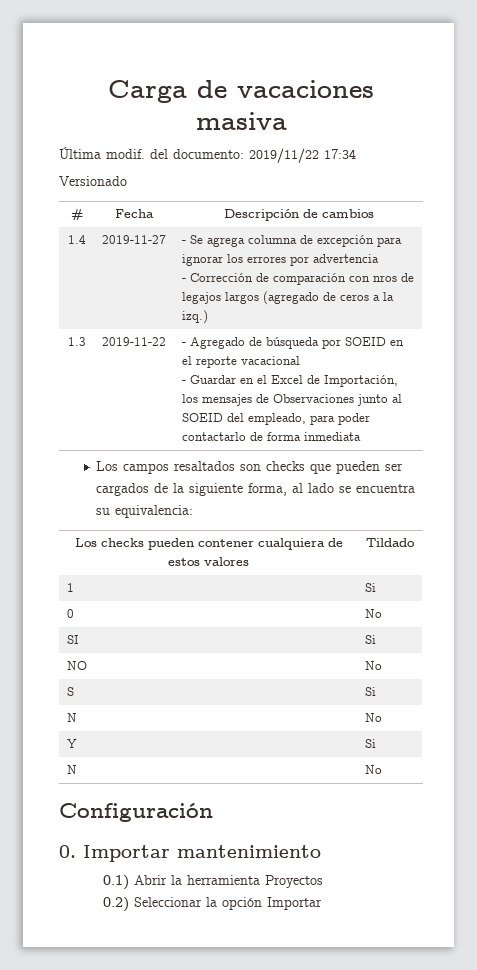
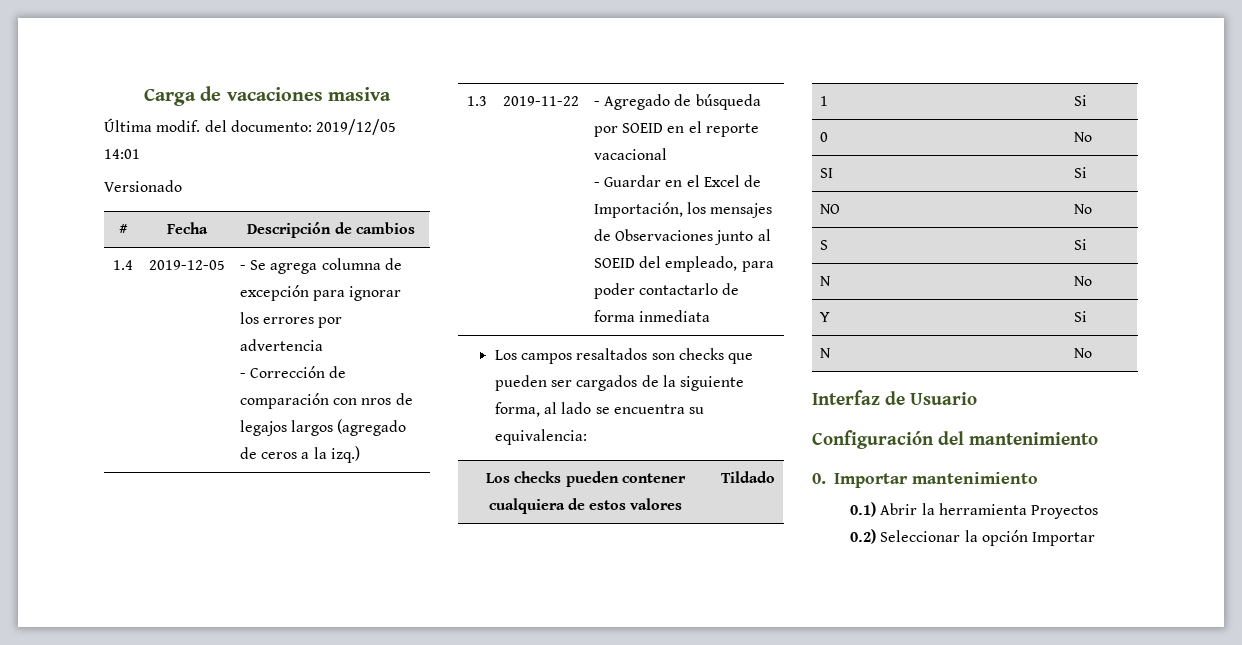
[249,148,356,163] 2019/11/22 17:34 -> [316,119,397,135] [104,149,140,159] 2019/12/05 14:01
[102,235,166,244] 2019-11-27 -> [148,260,225,270] 2019-12-05
(382, 769) none -> [812,390,977,405] // Interfaz de Usuario
(213, 812) none -> [938,431,1098,445] del mantenimiento

